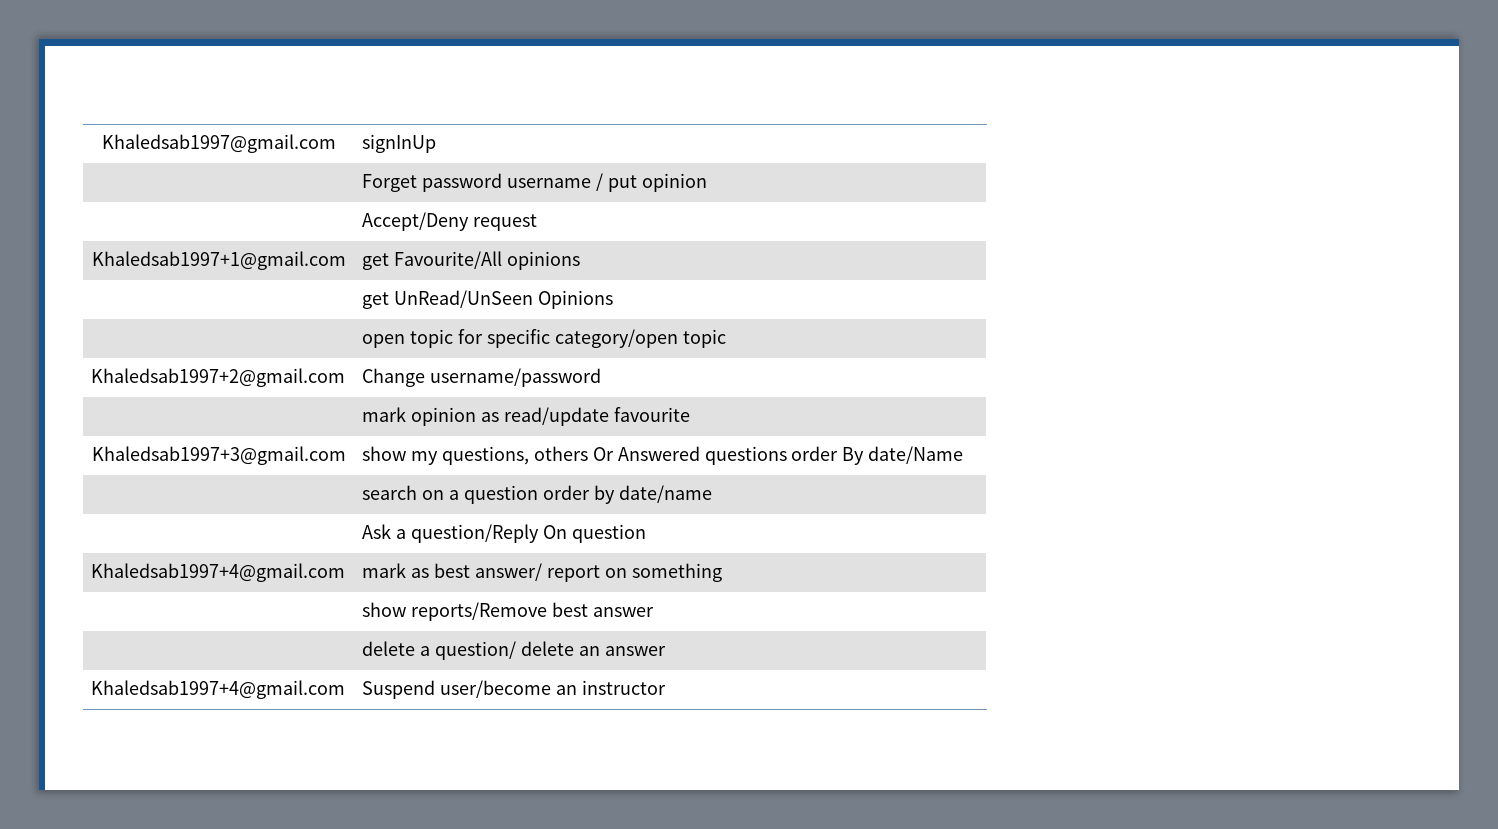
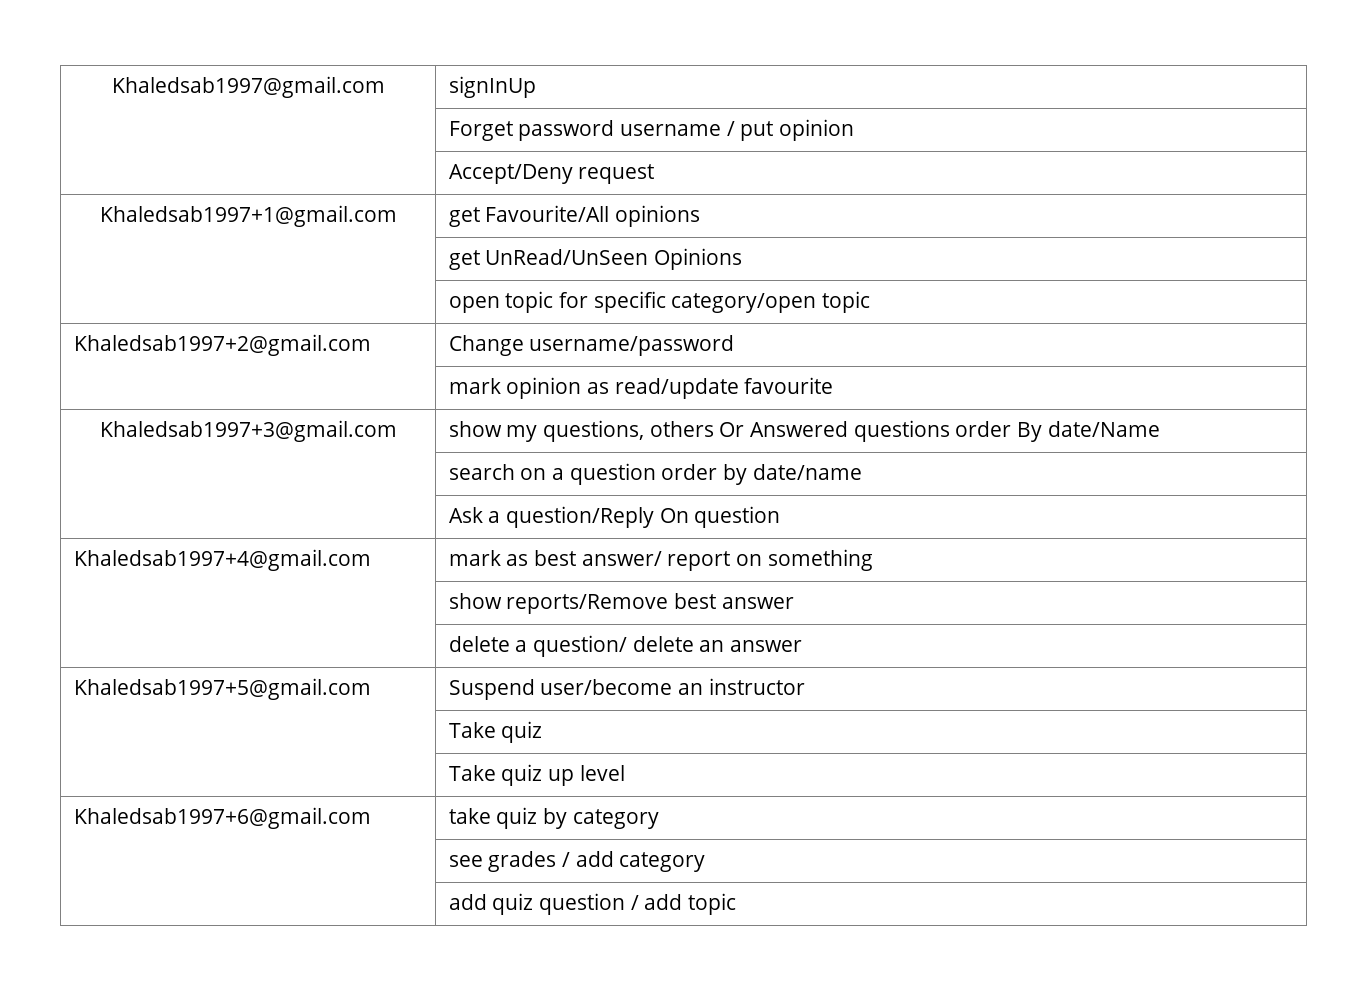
[91,680,346,699] Khaledsab1997+4@gmail.com -> [73,678,371,700] Khaledsab1997+5@gmail.com
(666, 687) none -> [448,721,543,743] [448,764,625,786] [73,807,371,829] [448,807,659,829] [448,851,706,872] [448,893,737,915] // | Take quiz // | Take quiz up level // Khaledsab1997+6@gmail.com | take quiz by category // | see grades / add category // | add quiz question / add topic

